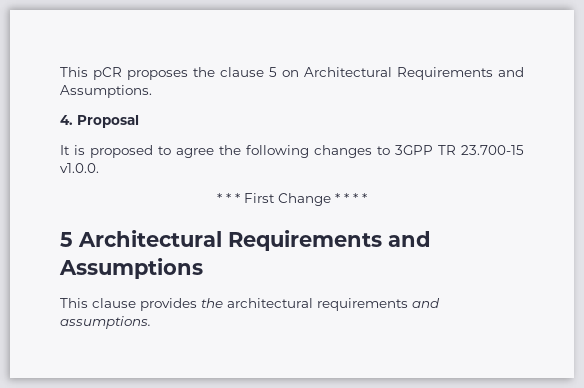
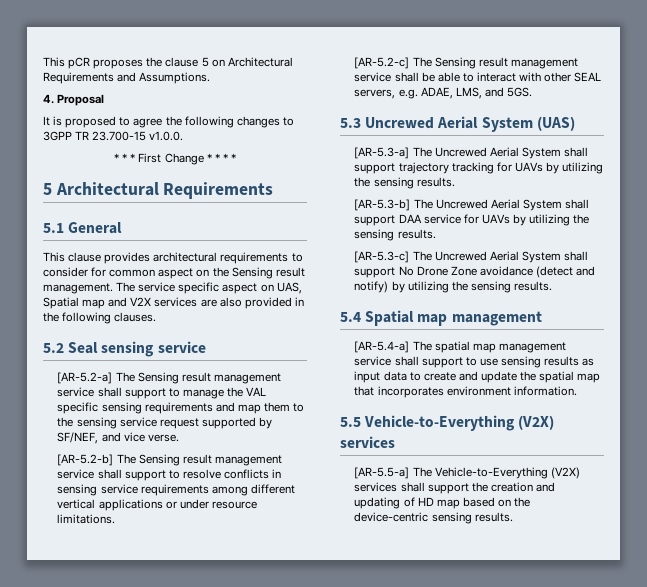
[388,231,431,247] [59,258,203,279] and Assumptions -> [43,222,123,234] // 5.1 General
[201,298,223,308] the -> (151, 258) none
[412,298,440,308] [60,316,151,329] and assumptions. -> [291,253,303,262] [43,267,305,279] [43,282,302,294] [43,297,304,309] [43,312,157,324] [43,341,206,357] [57,372,281,384] [57,387,267,399] [57,402,305,414] [57,417,272,429] [57,432,179,444] [57,454,282,466] [57,469,282,481] [57,484,295,496] [57,499,257,511] [57,514,116,524] [354,57,578,69] [354,72,602,82] [354,87,532,99] [340,116,575,132] [354,147,588,159] [354,162,604,174] [354,177,455,189] [354,199,589,211] [354,214,590,226] [354,229,436,241] [354,251,588,263] [354,266,596,278] [354,281,552,293] [340,310,542,326] [354,341,566,353] [354,356,595,368] [354,371,601,383] [354,386,577,398] [340,415,555,431] [340,436,395,448] [354,467,580,479] [354,482,555,494] [354,497,531,509] [354,512,513,524] to consider for common aspect on the Sensing result management. The service specific aspect on UAS, Spatial map and V2X services are also provided in the following clauses. // 5.2 Seal sensing service // [AR-5.2-a] The Sensing result management service shall support to manage the VAL specific sensing requirements and map them to the sensing service request supported by SF/NEF, and vice verse. // [AR-5.2-b] The Sensing result management service shall support to resolve conflicts in sensing service requirements among different vertical applications or under resource limitations. // [AR-5.2-c] The Sensing result management service shall be able to interact with other SEAL servers, e.g. ADAE, LMS, and 5GS. // 5.3 Uncrewed Aerial System (UAS) // [AR-5.3-a] The Uncrewed Aerial System shall support trajectory tracking for UAVs by utilizing the sensing results. // [AR-5.3-b] The Uncrewed Aerial System shall support DAA service for UAVs by utilizing the sensing results. // [AR-5.3-c] The Uncrewed Aerial System shall support No Drone Zone avoidance (detect and notify) by utilizing the sensing results. // 5.4 Spatial map management // [AR-5.4-a] The spatial map management service shall support to use sensing results as input data to create and update the spatial map that incorporates environment information. // 5.5 Vehicle-to-Everything (V2X) services // [AR-5.5-a] The Vehicle-to-Everything (V2X) services shall support the creation and updating of HD map based on the device-centric sensing results.

